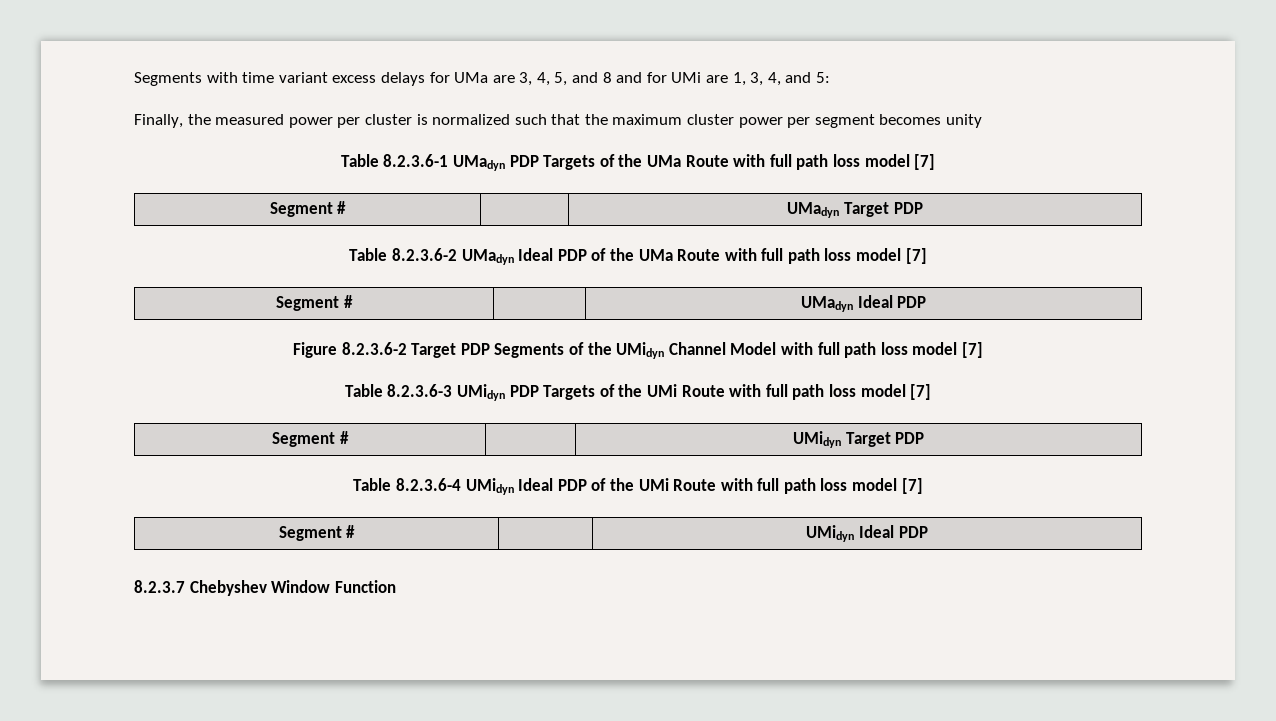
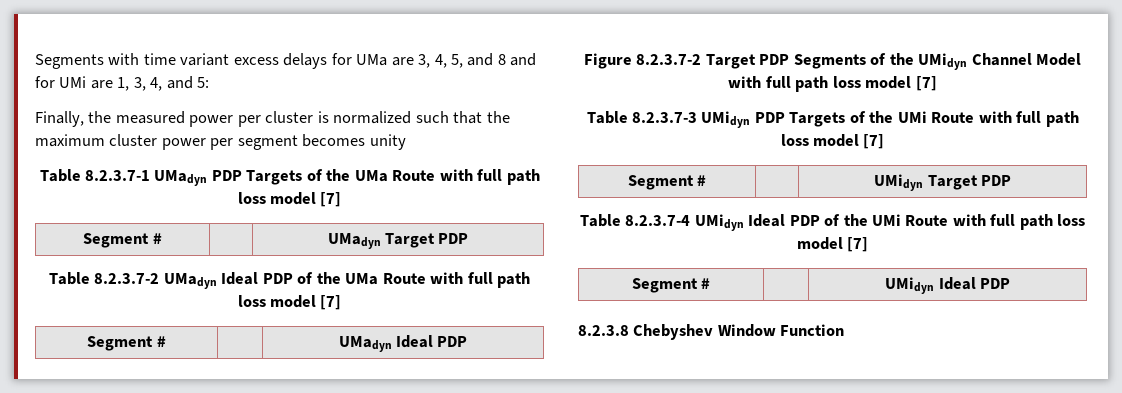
[383,154,449,167] 8.2.3.6-1 -> [84,170,150,181] 8.2.3.7-1
[391,248,457,261] 8.2.3.6-2 -> [94,273,160,284] 8.2.3.7-2
[341,342,407,355] 8.2.3.6-2 -> [636,54,702,65] 8.2.3.7-2
[387,384,453,397] 8.2.3.6-3 -> [631,112,697,123] 8.2.3.7-3
[395,478,461,491] 8.2.3.6-4 -> [625,215,691,226] 8.2.3.7-4
[134,580,185,593] 8.2.3.7 -> [578,325,629,336] 8.2.3.8

